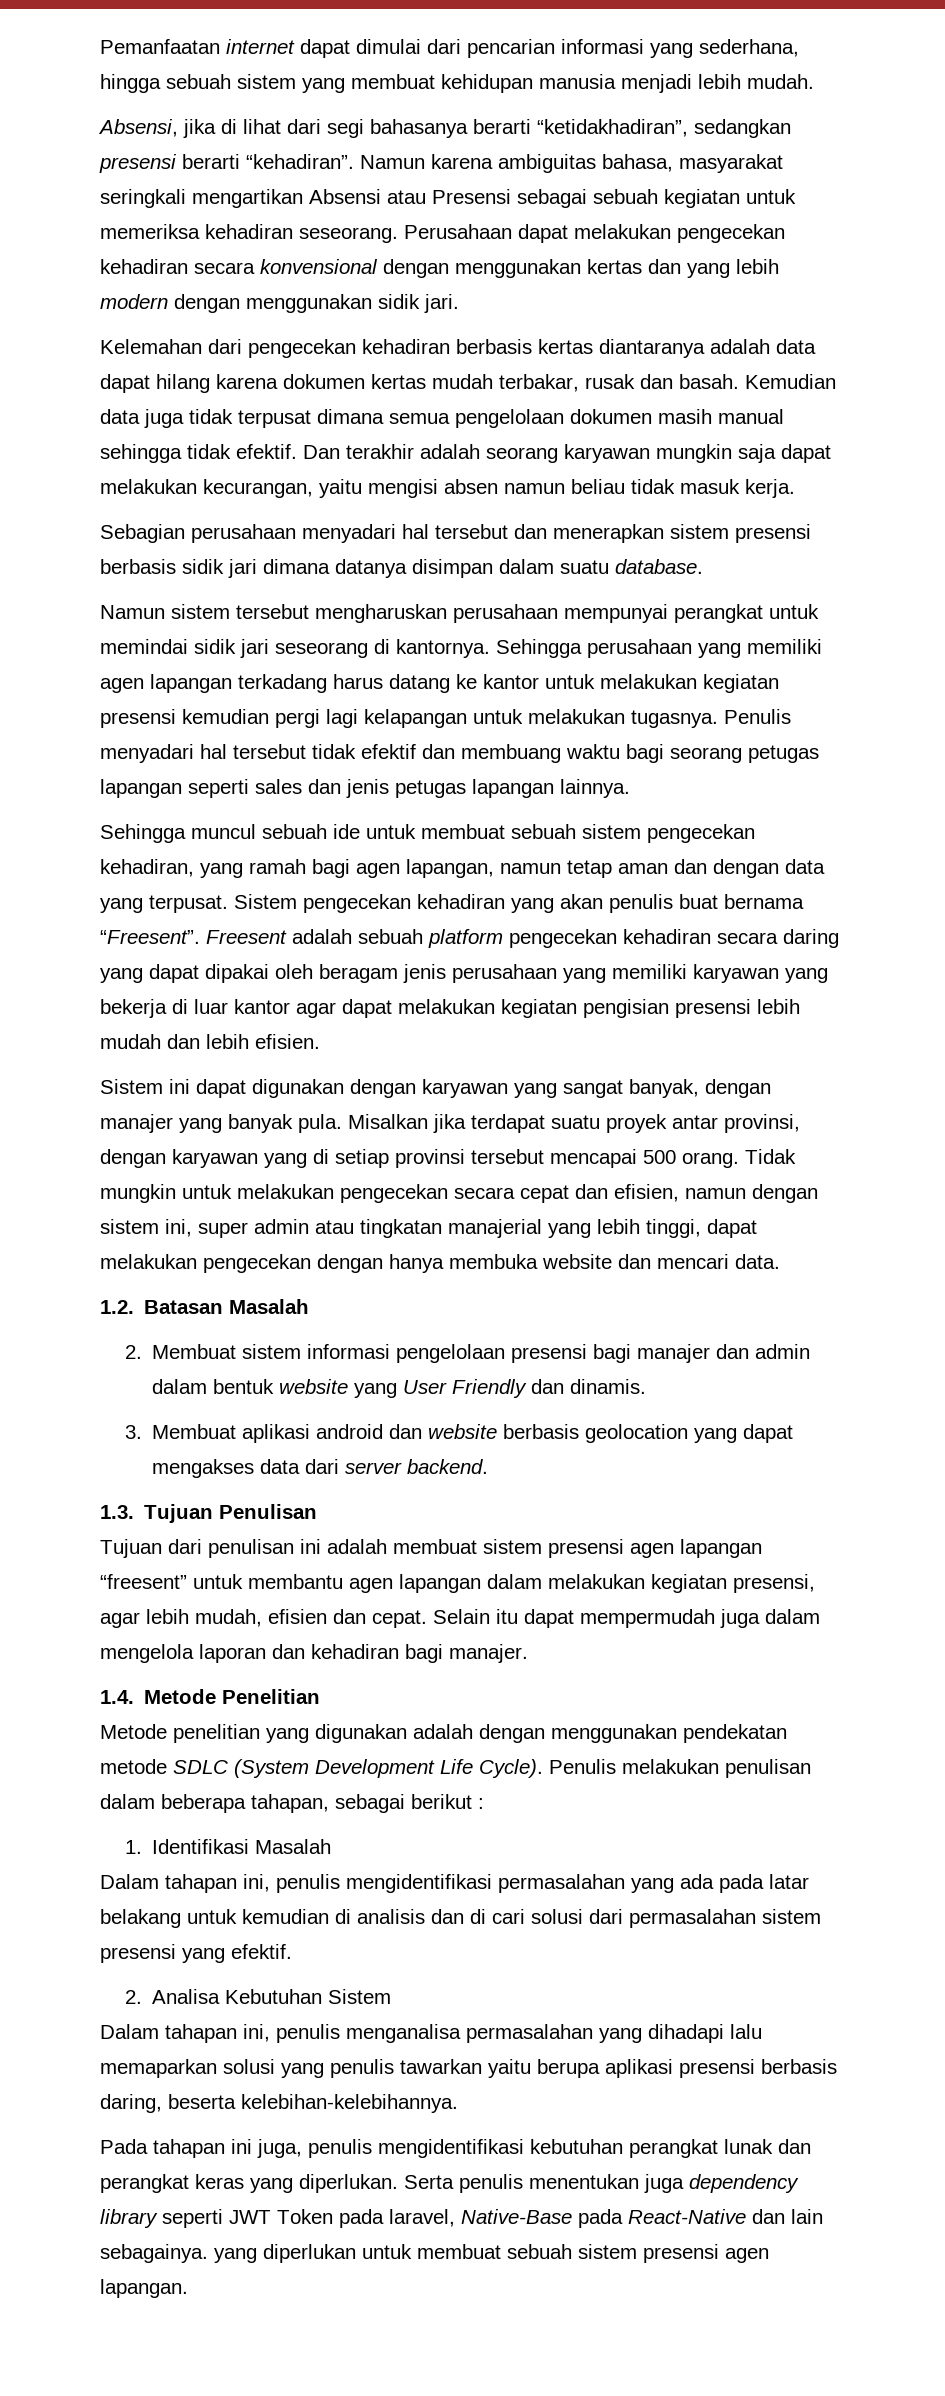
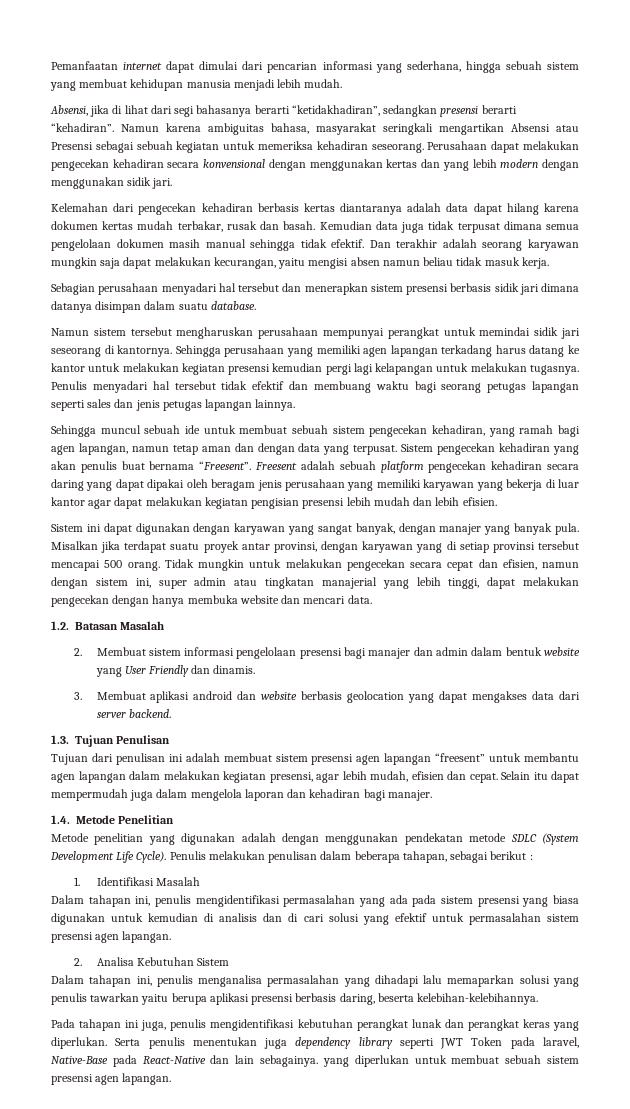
[769,1874,809,1889] [100,1909,181,1928] latar belakang -> [441,895,580,907] [51,913,105,925] sistem presensi yang biasa digunakan
[589,1909,623,1924] dari -> [362,913,464,925] yang efektif untuk
[182,1944,292,1963] yang efektif. -> [95,931,172,943] agen lapangan.

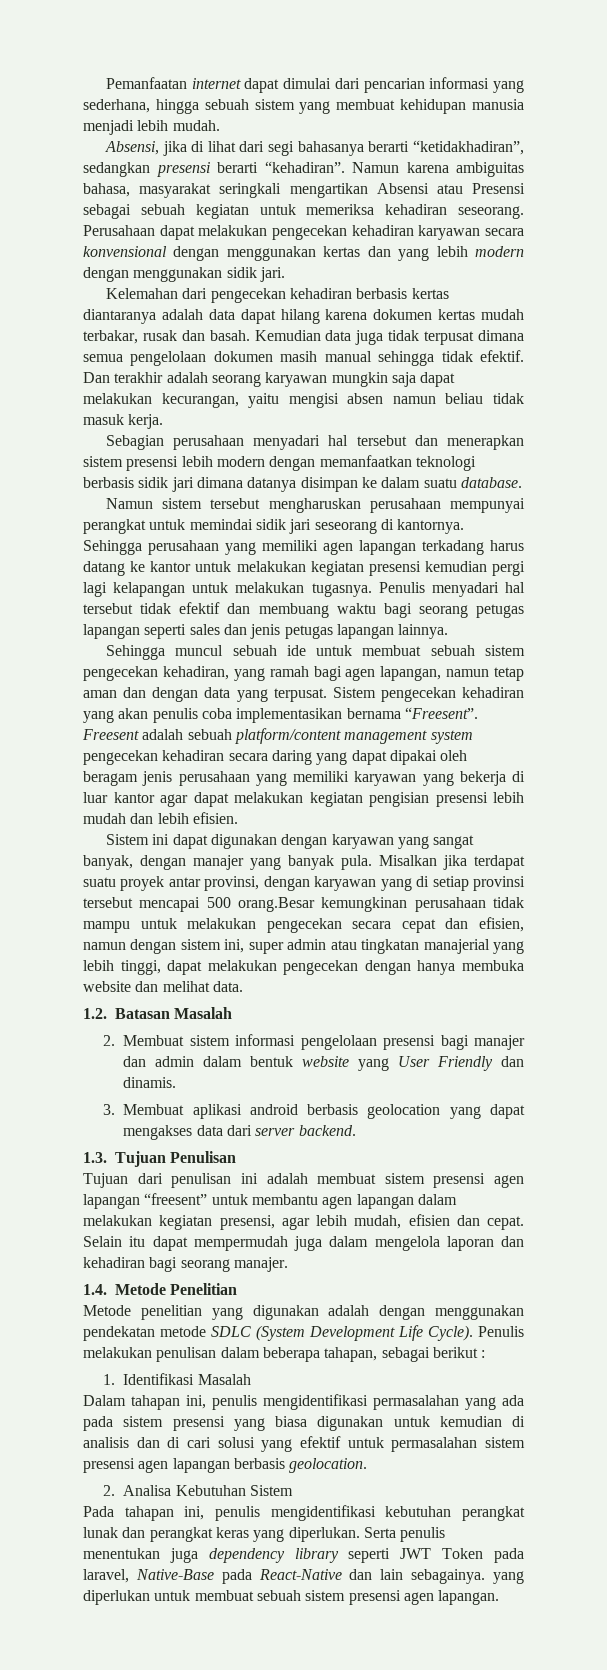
(164, 163) none -> [418,225,481,240] karyawan
(448, 289) none -> [181,455,476,471] lebih modern dengan memanfaatkan teknologi
(142, 307) none -> [361,477,377,488] ke
[121,461,145,470] buat -> [201,708,343,723] coba implementasikan
[380,461,424,473] platform -> [234,728,473,744] platform/content management system
[127,559,244,571] orang. Tidak mungkin -> [238,897,524,912] [83,921,130,933] orang.Besar kemungkinan perusahaan tidak mampu
[303,596,346,604] mencari -> [162,981,210,992] melihat
[237,691,298,700] dan website -> (298, 1109) none
(386, 795) none -> [180,1259,230,1272] seorang
[122,931,172,943] lapangan. -> [172,1458,368,1473] lapangan berbasis geolocation.
[51,975,579,987] [51,993,539,1005] [51,1019,207,1031] Dalam tahapan ini, penulis menganalisa permasalahan yang dihadapi lalu memaparkan solusi yang penulis tawarkan yaitu berupa aplikasi presensi berbasis daring, beserta kelebihan-kelebihannya. // Pada tahapan ini juga, penulis -> [83,1506,260,1521] Pada tahapan ini, penulis

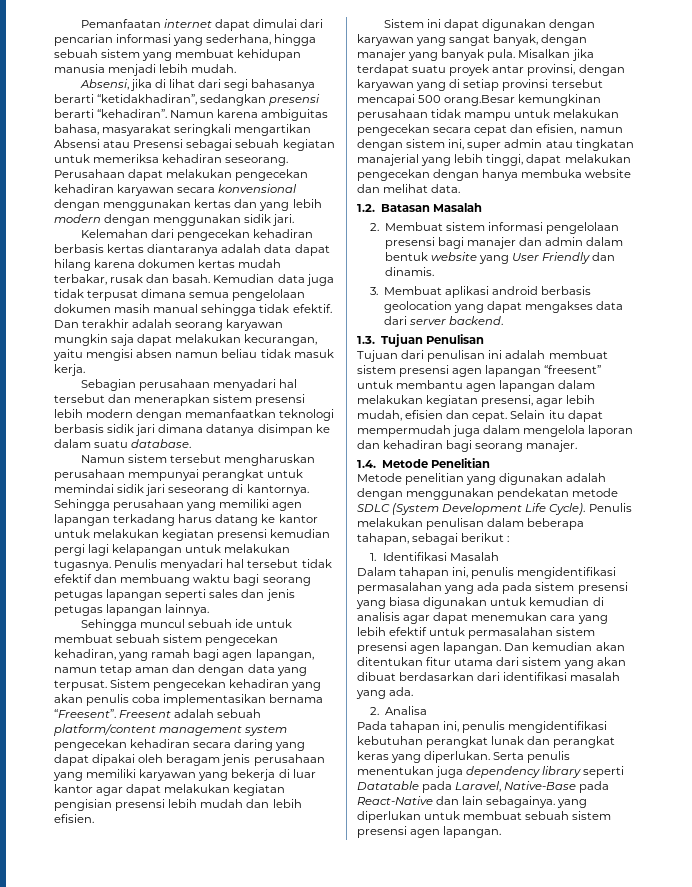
[136,1437,293,1452] dan di cari solusi yang -> [403,612,608,624] [357,627,386,636] agar dapat menemukan cara yang lebih
[172,1458,368,1473] lapangan berbasis geolocation. -> [443,642,625,654] [357,657,626,669] [357,672,621,681] [356,687,414,699] lapangan. Dan kemudian akan ditentukan fitur utama dari sistem yang akan dibuat berdasarkan dari identifikasi masalah yang ada.
[175,1485,294,1496] Kebutuhan Sistem -> (427, 710) none
[400,1548,524,1563] [83,1569,129,1583] JWT Token pada laravel, -> [357,781,502,793] Datatable pada Laravel,

